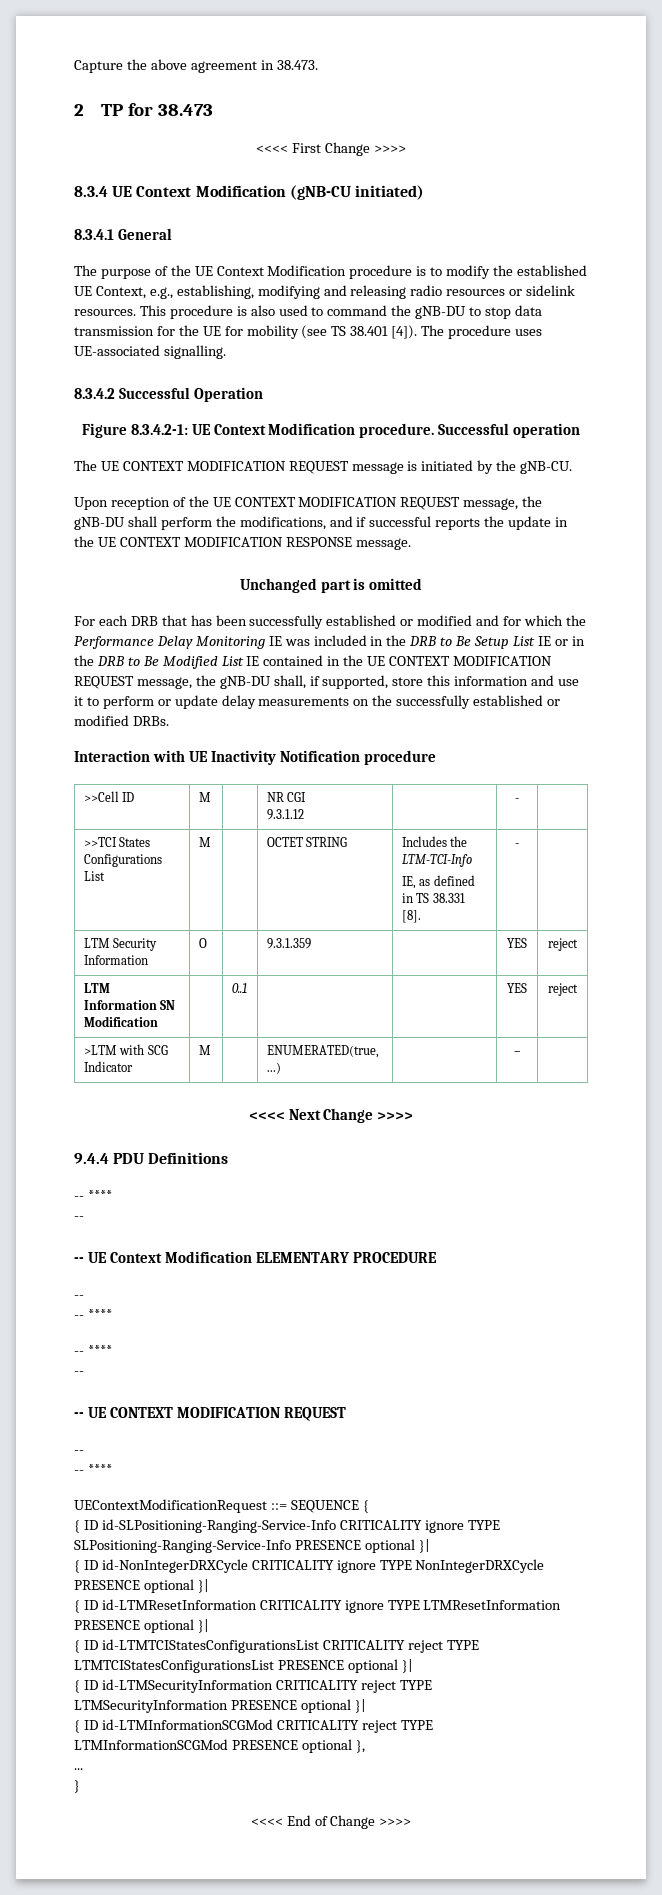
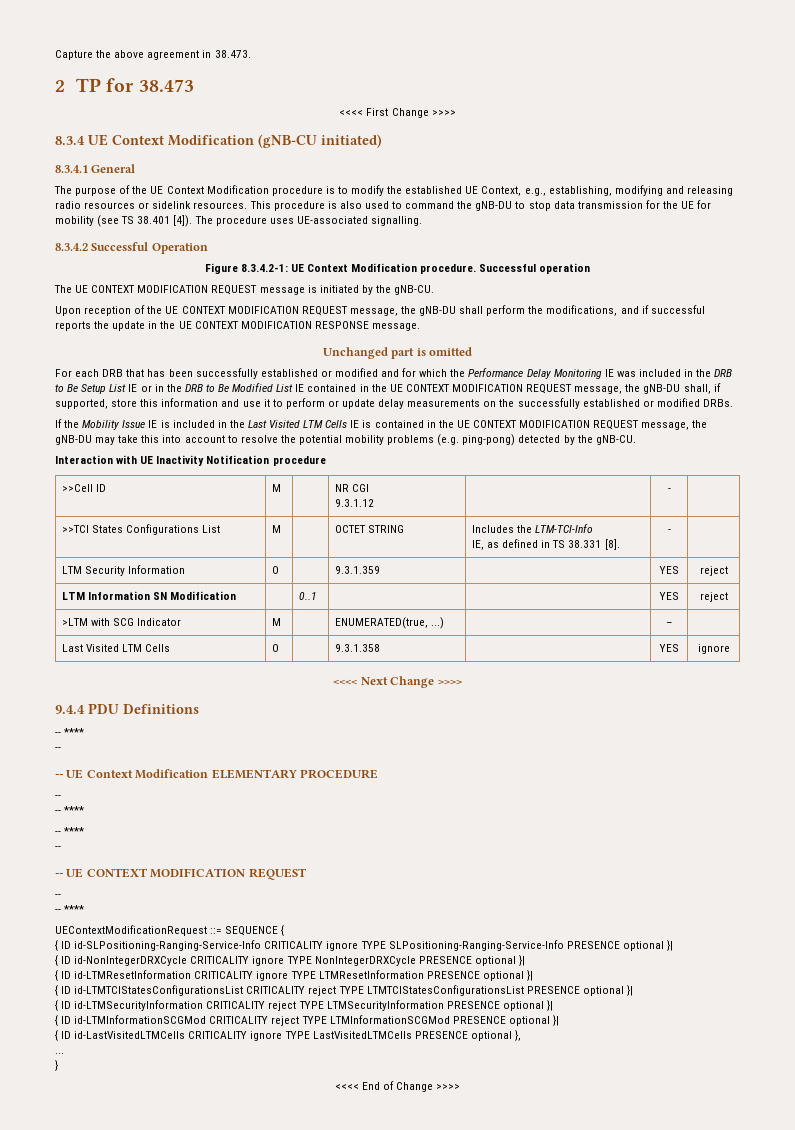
(169, 721) none -> [55,419,708,430] [55,434,636,446] // If the Mobility Issue IE is included in the Last Visited LTM Cells IE is contained in the UE CONTEXT MODIFICATION REQUEST message, the gNB-DU may take this into account to resolve the potential mobility problems (e.g. ping-pong) detected by the gNB-CU.
(521, 1053) none -> [61,644,171,652] [271,644,279,652] [334,644,380,652] [658,644,679,652] [697,644,730,654] // Last Visited LTM Cells | O | | 9.3.1.358 | | YES | ignore
(352, 1746) none -> [552,1015,559,1026] [55,1030,512,1041] }| // { ID id-LastVisitedLTMCells CRITICALITY ignore TYPE LastVisitedLTMCells PRESENCE optional

